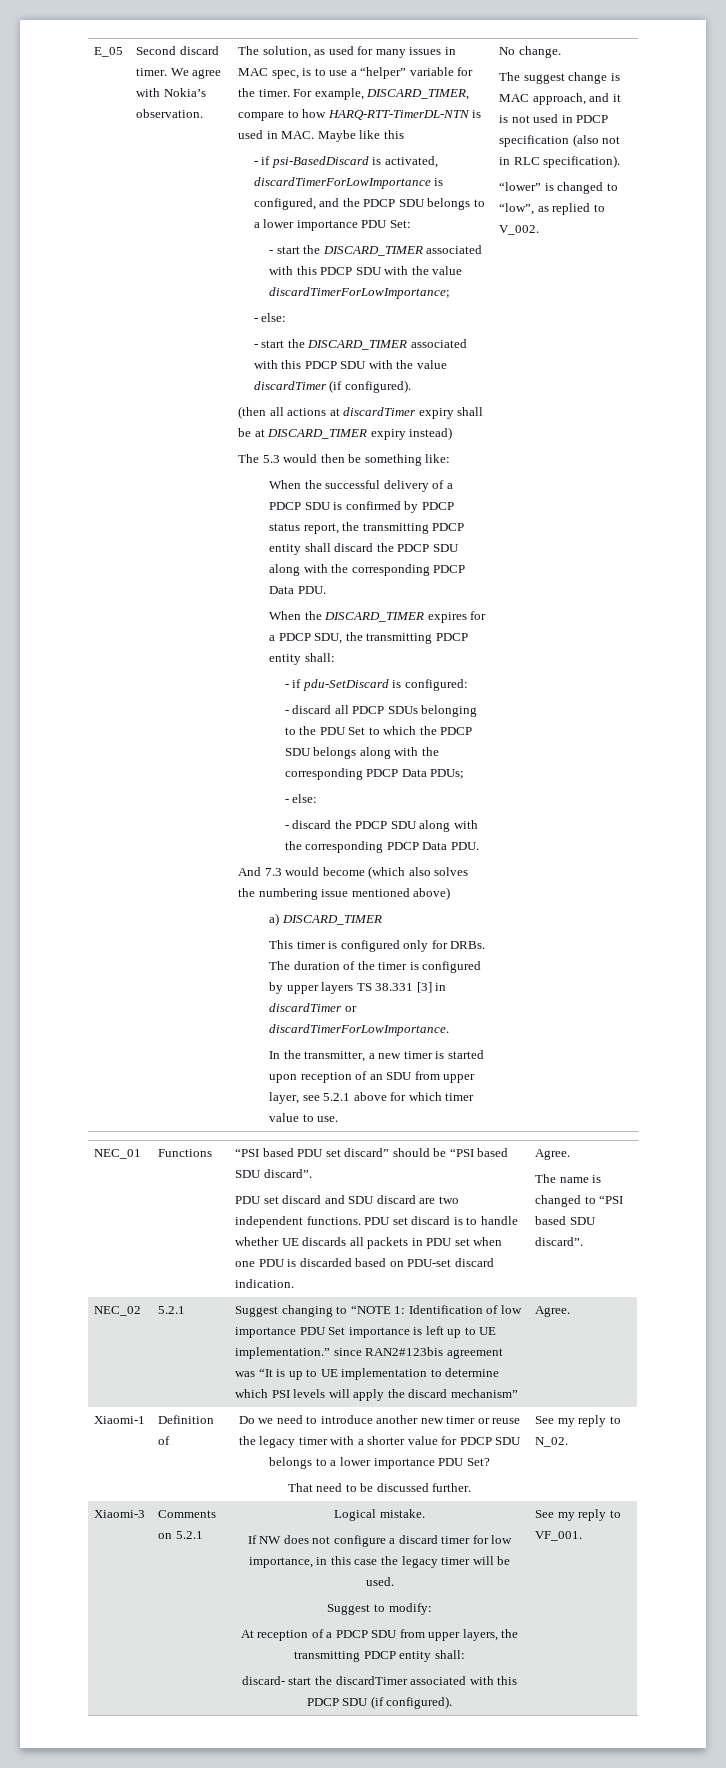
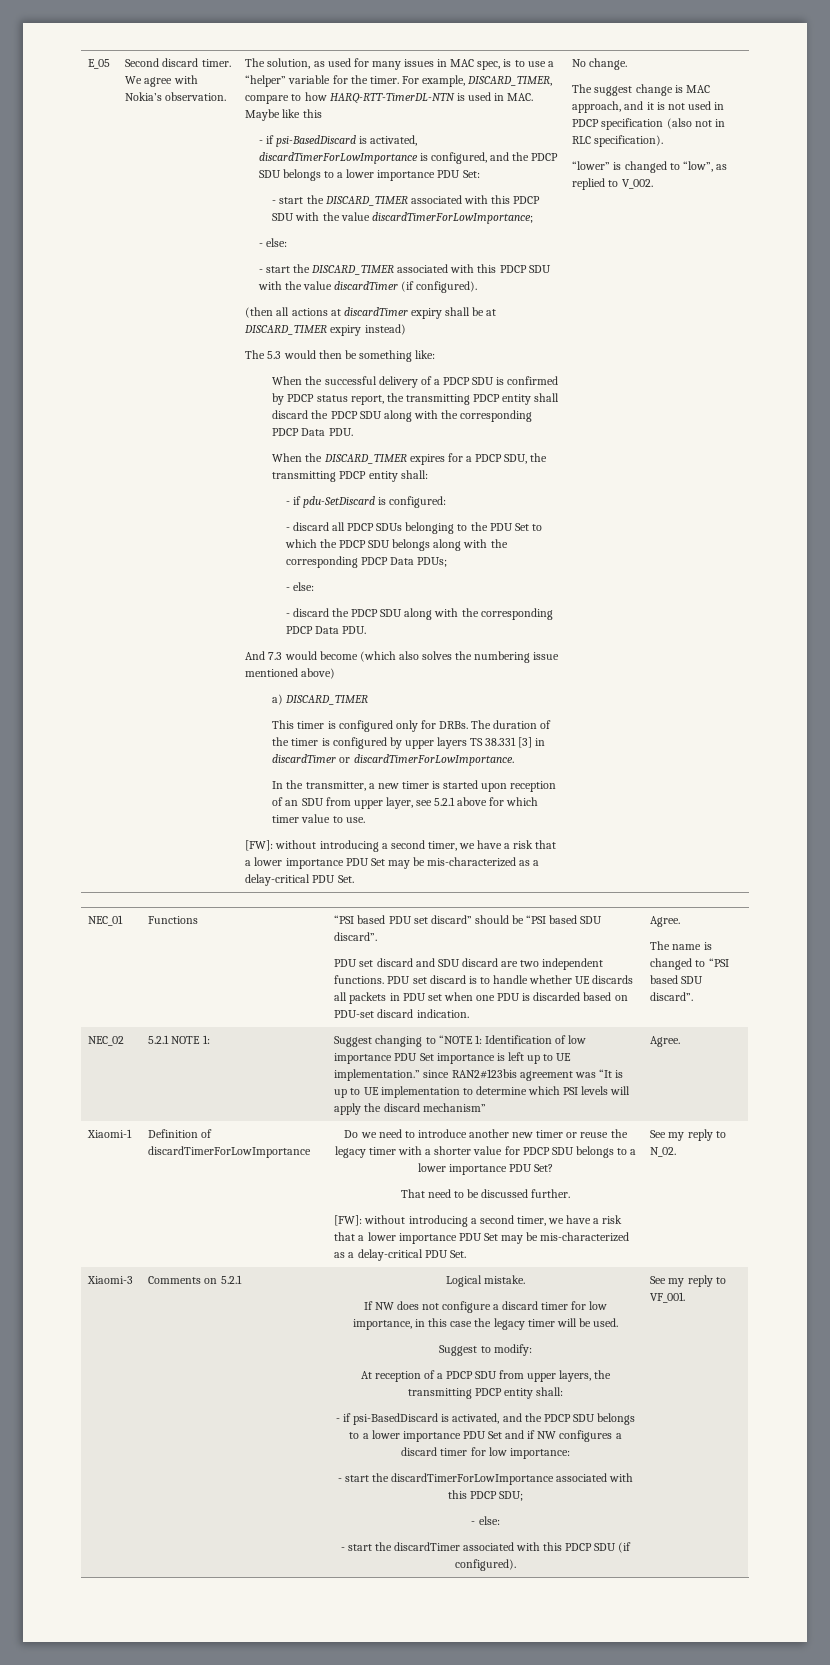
(339, 1119) none -> [245,840,557,852] [245,857,540,869] [245,874,354,886] // [FW]: without introducing a second timer, we have a risk that a lower importance PDU Set may be mis-characterized as a delay-critical PDU Set.
(186, 1310) none -> [171,1035,210,1044] NOTE 1:
(171, 1440) none -> [148,1146,312,1158] discardTimerForLowImportance
(472, 1487) none -> [334,1215,623,1227] [334,1232,630,1244] [334,1249,466,1261] // [FW]: without introducing a second timer, we have a risk that a lower importance PDU Set may be mis-characterized as a delay-critical PDU Set.
[241,1676,285,1685] discard- -> [336,1413,635,1425] [349,1430,622,1442] [401,1447,570,1459] [337,1473,634,1485] [447,1490,524,1501] [471,1516,500,1525] [340,1547,345,1551] - if psi-BasedDiscard is activated, and the PDCP SDU belongs to a lower importance PDU Set and if NW configures a discard timer for low importance: // - start the discardTimerForLowImportance associated with this PDCP SDU; // - else: // -

